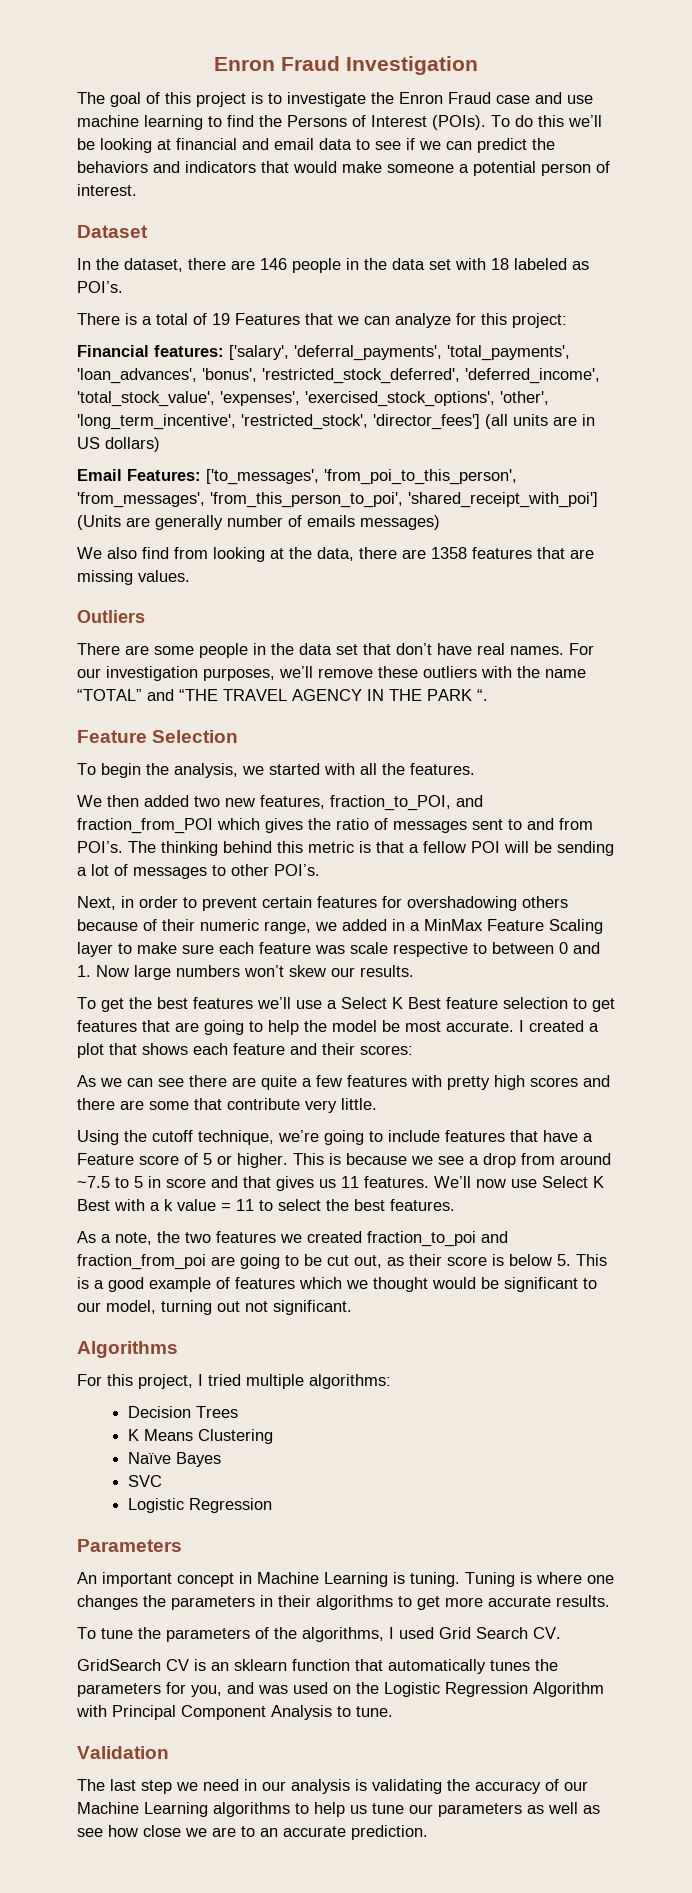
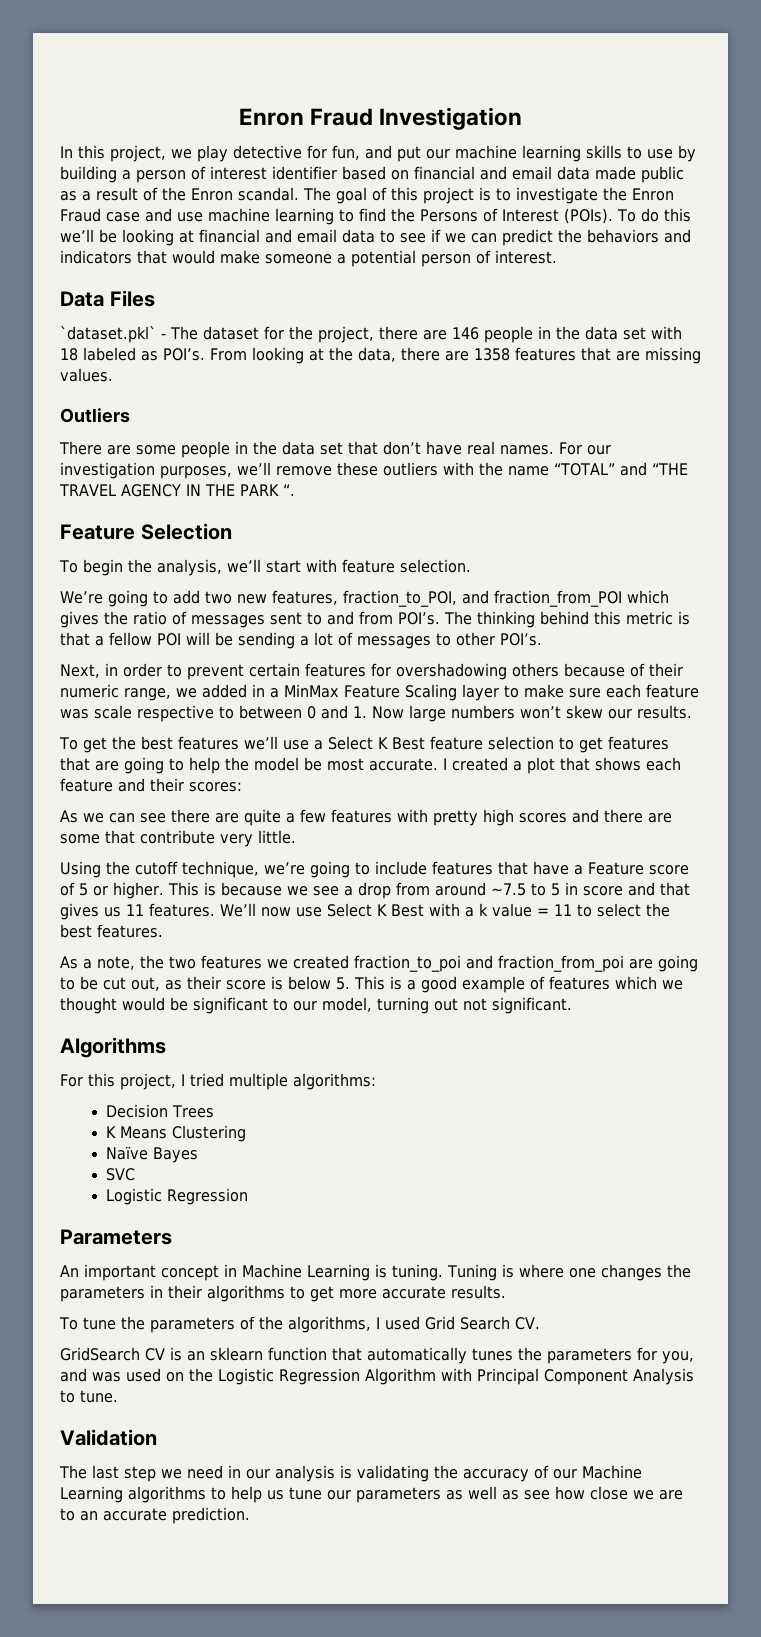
(478, 65) none -> [60,145,696,162] [60,166,684,183] [60,187,299,201] In this project, we play detective for fun, and put our machine learning skills to use by building a person of interest identifier based on financial and email data made public as a result of the Enron scandal.
[77,225,148,238] [77,258,183,272] Dataset // In the dataset, -> [60,290,155,307] [60,326,374,343] Data Files // `dataset.pkl` - The dataset for the project,
[77,313,567,328] [77,345,570,361] [77,368,600,384] [77,391,549,407] [77,414,595,430] [77,437,160,452] [77,469,517,485] [77,492,598,508] [77,515,440,530] [77,547,208,559] // There is a total of 19 Features that we can analyze for this project: // Financial features: ['salary', 'deferral_payments', 'total_payments', 'loan_advances', 'bonus', 'restricted_stock_deferred', 'deferred_income', 'total_stock_value', 'expenses', 'exercised_stock_options', 'other', 'long_term_incentive', 'restricted_stock', 'director_fees'] (all units are in US dollars) // Email Features: ['to_messages', 'from_poi_to_this_person', 'from_messages', 'from_this_person_to_poi', 'shared_receipt_with_poi'] (Units are generally number of emails messages) // We also find from -> [210,348,247,361] From
[242,763,475,775] [77,795,189,807] we started with all the features. // We then added -> [226,559,471,573] [60,590,200,607] we’ll start with feature selection. // We’re going to add

